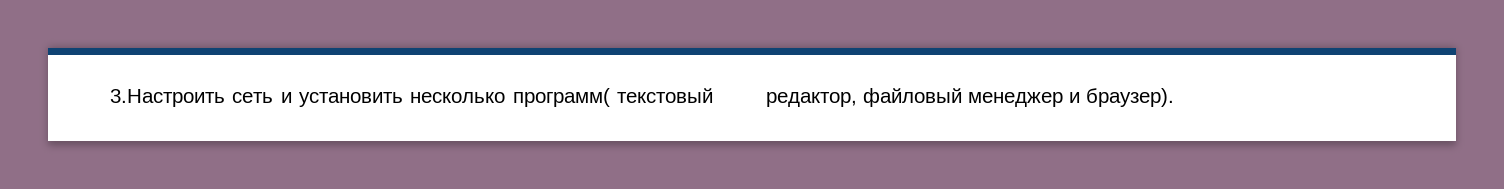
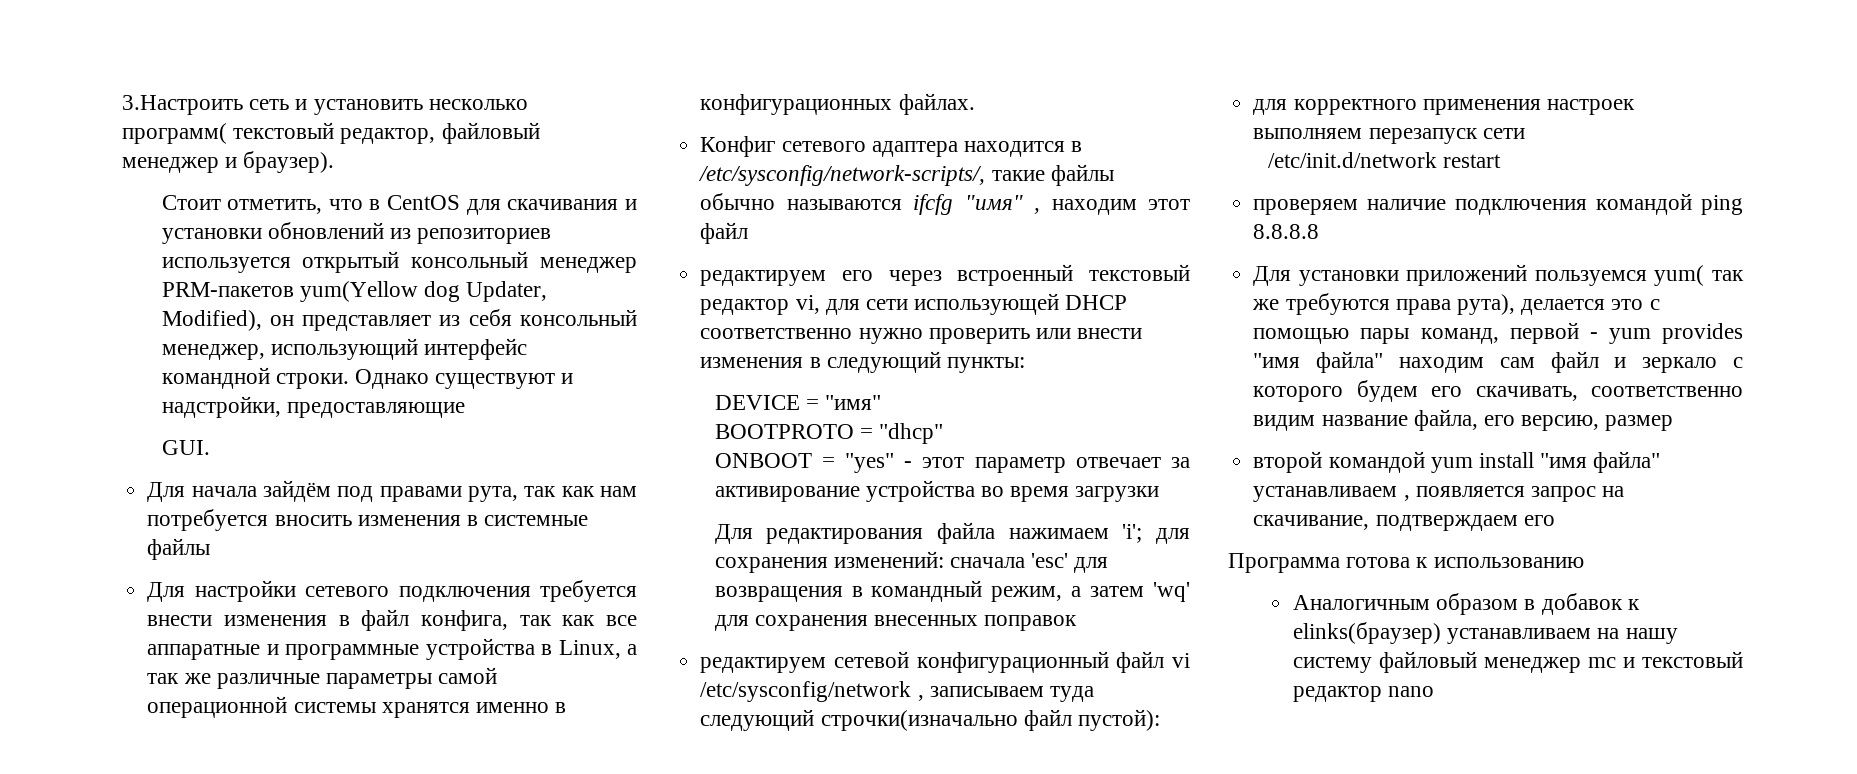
(1174, 97) none -> [161,195,637,215] [161,222,552,244] [161,251,637,273] [161,281,548,302] [161,309,637,331] [161,338,528,360] [161,367,574,389] [161,396,465,418] [161,440,210,455] [147,480,637,502] [147,509,589,531] [147,538,211,560] [147,580,637,602] [147,609,637,631] [147,638,637,660] [147,667,498,689] [147,696,567,718] [700,93,975,115] [700,136,1083,157] [698,164,1114,186] [700,193,1190,215] [700,222,749,244] [700,264,1190,286] [700,293,1128,315] [700,328,1143,344] [700,351,1025,373] [714,395,882,410] [714,423,944,444] [714,453,1190,473] [714,480,1160,502] [714,522,1190,544] [714,551,1109,573] [714,580,1190,602] [714,615,1078,631] [700,651,1190,673] [700,681,1094,702] [700,709,1160,731] [1253,99,1635,115] [1253,128,1525,144] [1267,152,1501,168] [1253,193,1743,215] [1253,224,1320,239] [1253,264,1744,286] [1252,293,1660,315] [1253,322,1743,344] [1253,351,1743,373] [1253,380,1743,402] [1253,409,1674,431] [1253,451,1661,473] [1253,486,1625,502] [1253,515,1555,531] [1228,553,1584,573] [1292,593,1640,615] [1292,622,1678,644] [1292,651,1743,673] [1292,686,1435,702] // Стоит отметить, что в CentOS для скачивания и установки обновлений из репозиториев используется открытый консольный менеджер PRM-пакетов yum(Yellow dog Updater, Modified), он представляет из себя консольный менеджер, использующий интерфейс командной строки. Однако существуют и надстройки, предоставляющие // GUI. // Для начала зайдём под правами рута, так как нам потребуется вносить изменения в системные файлы // Для настройки сетевого подключения требуется внести изменения в файл конфига, так как все аппаратные и программные устройства в Linux, а так же различные параметры самой операционной системы хранятся именно в конфигурационных файлах. // Конфиг сетевого адаптера находится в /etc/sysconfig/network-scripts/, такие файлы обычно называются ifcfg "имя" , находим этот файл // редактируем его через встроенный текстовый редактор vi, для сети использующей DHCP соответственно нужно проверить или внести изменения в следующий пункты: // DEVICE = "имя" // BOOTPROTO = "dhcp" // ONBOOT = "yes" - этот параметр отвечает за активирование устройства во время загрузки // Для редактирования файла нажимаем 'i'; для сохранения изменений: сначала 'esc' для возвращения в командный режим, а затем 'wq' для сохранения внесенных поправок // редактируем сетевой конфигурационный файл vi /etc/sysconfig/network , записываем туда следующий строчки(изначально файл пустой): // для корректного применения настроек выполняем перезапуск сети // /etc/init.d/network restart // проверяем наличие подключения командой ping 8.8.8.8 // Для установки приложений пользуемся yum( так же требуются права рута), делается это с помощью пары команд, первой - yum provides "имя файла" находим сам файл и зеркало с которого будем его скачивать, соответственно видим название файла, его версию, размер // второй командой yum install "имя файла" устанавливаем , появляется запрос на скачивание, подтверждаем его // Программа готова к использованию // Аналогичным образом в добавок к elinks(браузер) устанавливаем на нашу систему файловый менеджер mc и текстовый редактор nano

